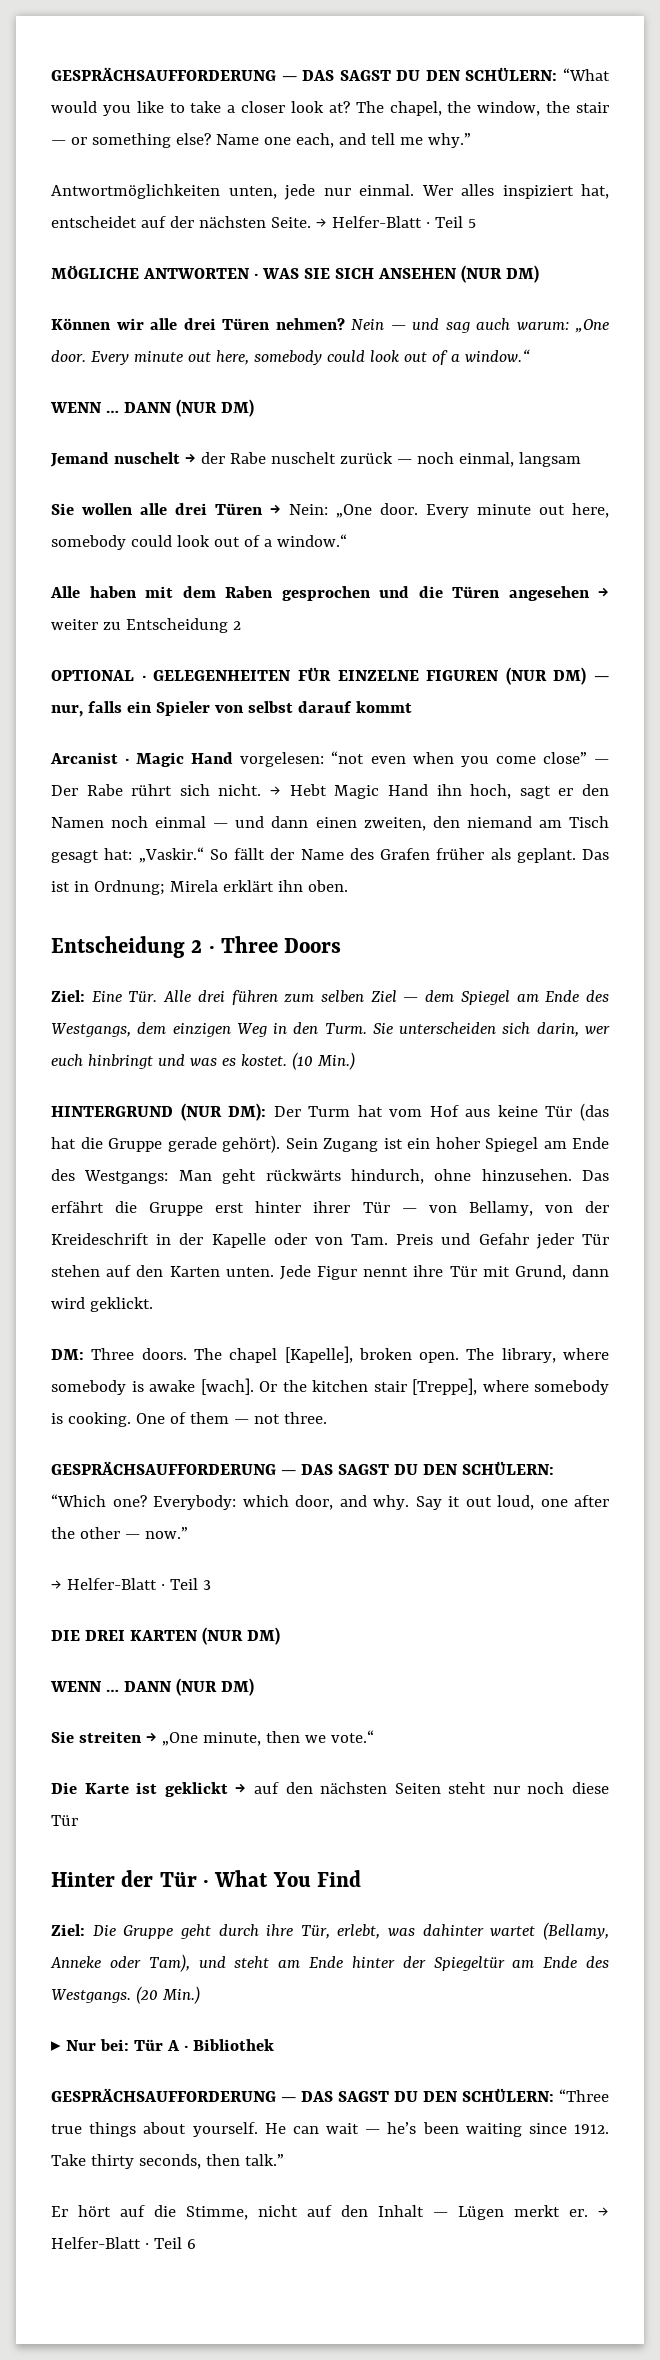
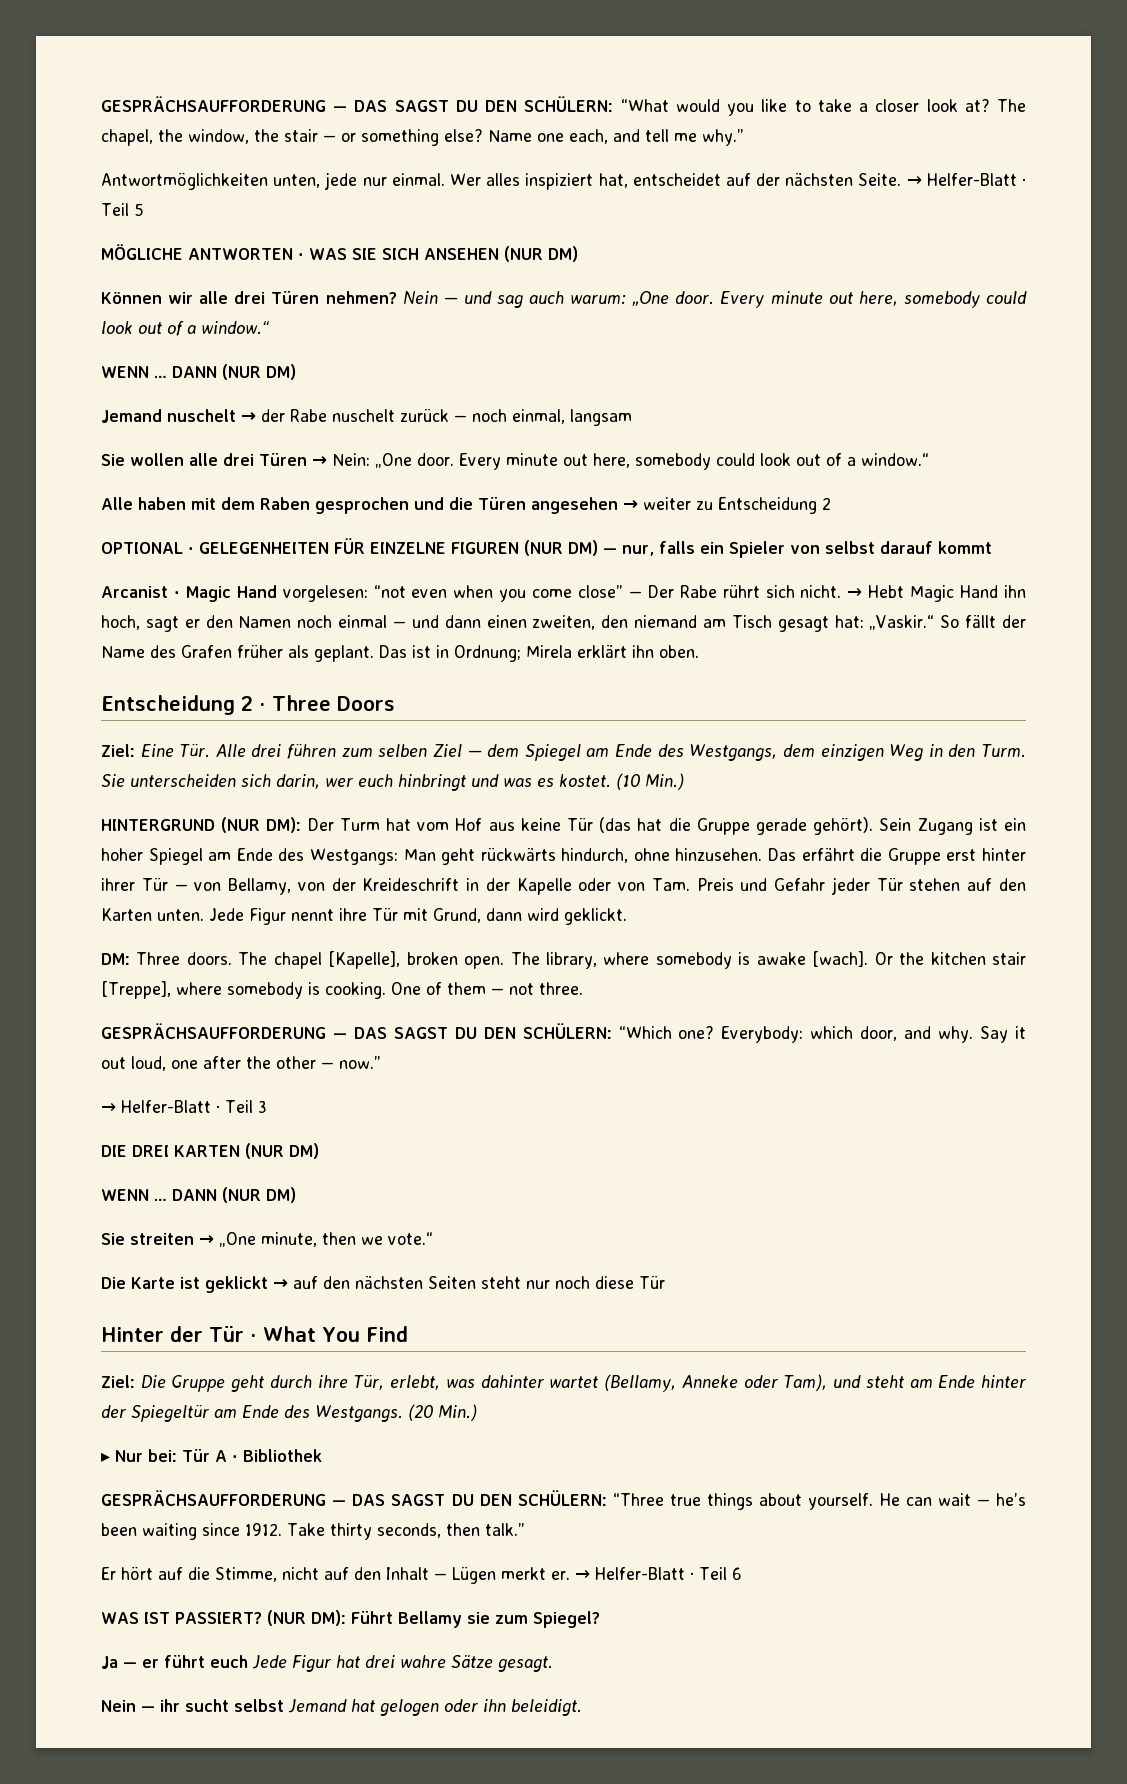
(196, 2244) none -> [101,1610,600,1628] [101,1654,553,1672] [101,1699,582,1716] // WAS IST PASSIERT? (NUR DM): Führt Bellamy sie zum Spiegel? // Ja — er führt euch Jede Figur hat drei wahre Sätze gesagt. // Nein — ihr sucht selbst Jemand hat gelogen oder ihn beleidigt.

